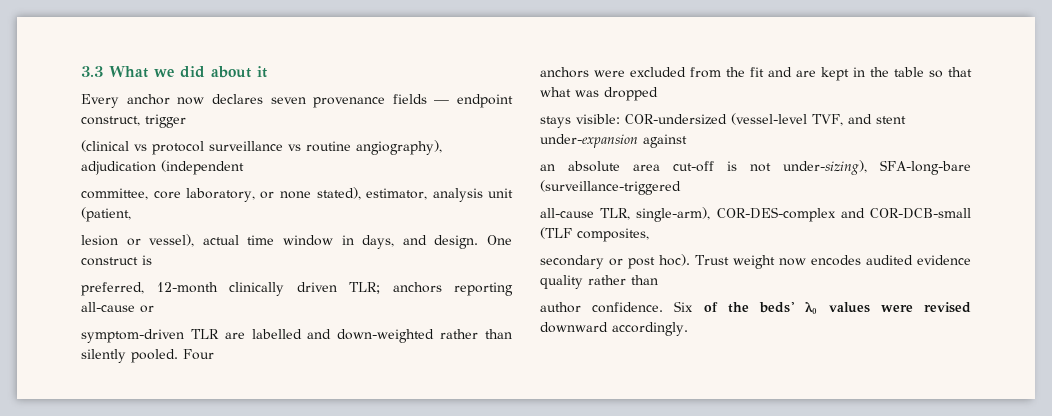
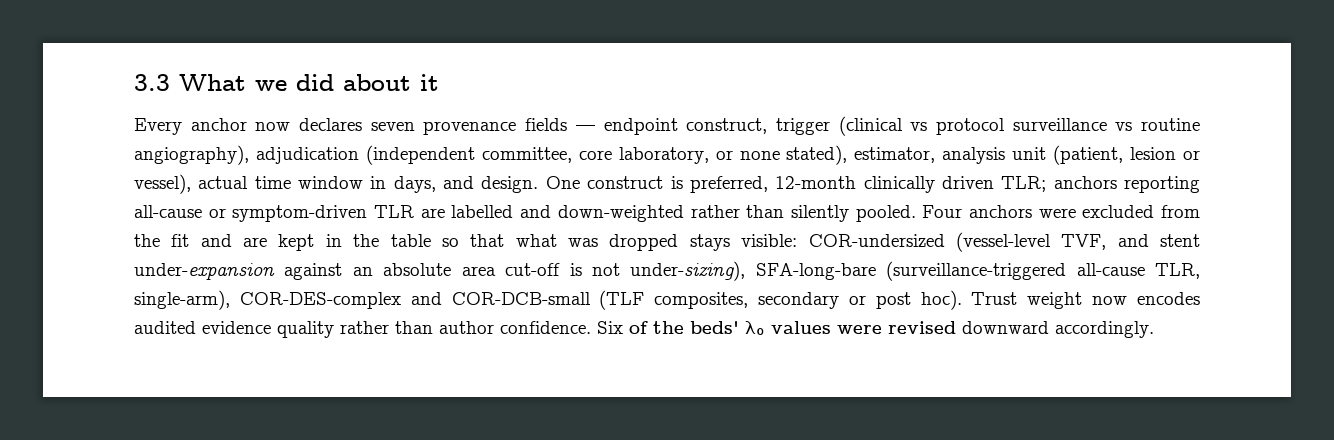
(186, 121) // -> (830, 126) none
(244, 167) // -> (475, 155) none
(131, 214) // -> (1124, 155) none
(152, 260) // -> (683, 182) none
(154, 309) // -> (226, 213) none
(214, 354) // -> (963, 211) none
(658, 94) // -> (679, 242) none
(687, 141) // -> (343, 271) none
(681, 187) // -> (1067, 271) none
(649, 235) // -> (749, 300) none
(658, 280) // -> (433, 327) none

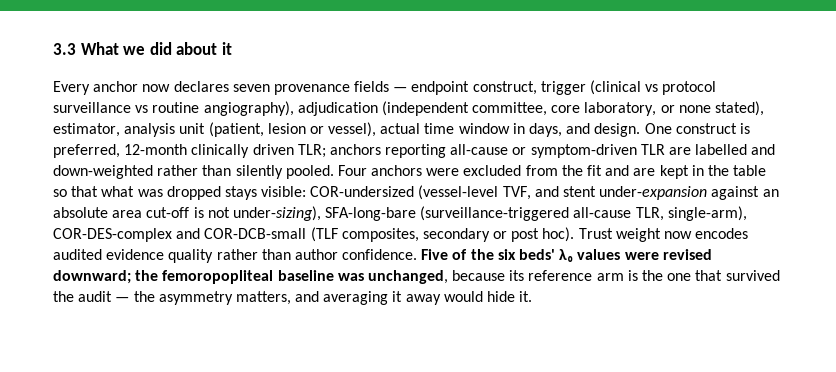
[597,321,623,334] Six -> [421,249,449,260] Five
(684, 327) none -> [497,249,516,260] six
[962,321,1154,338] downward accordingly. -> [53,270,780,284] [53,291,533,305] downward; the femoropopliteal baseline was unchanged, because its reference arm is the one that survived the audit — the asymmetry matters, and averaging it away would hide it.

